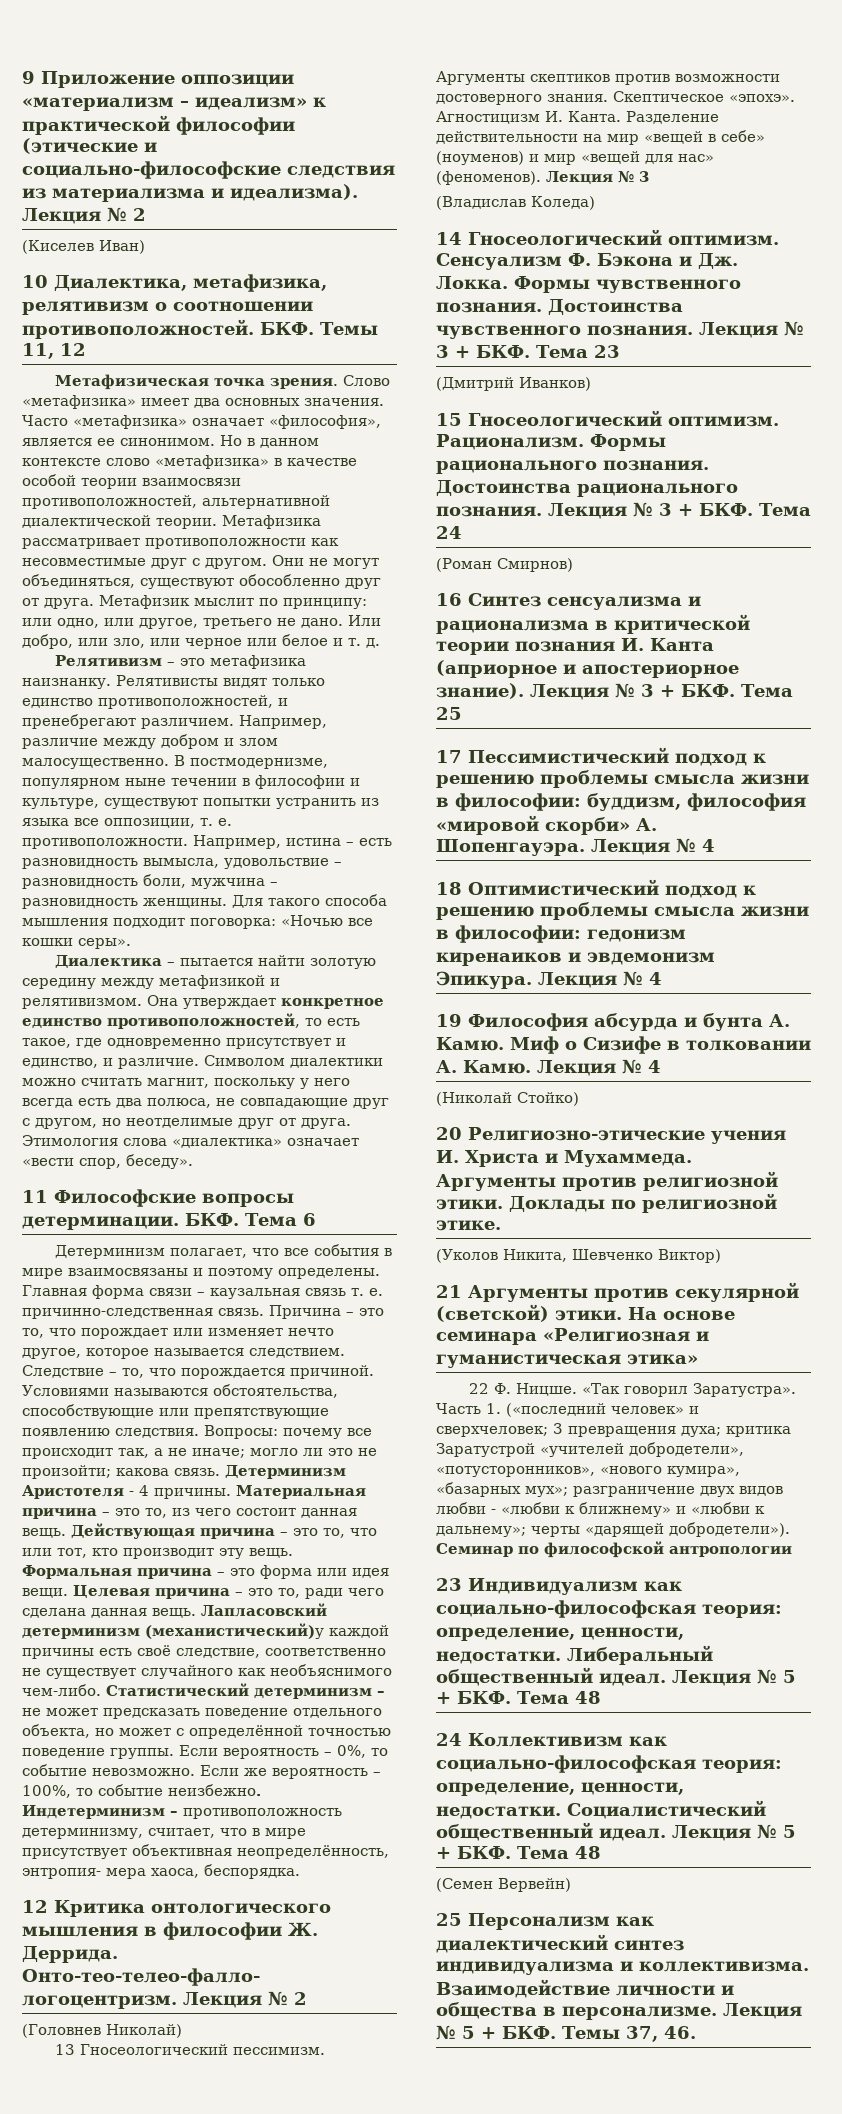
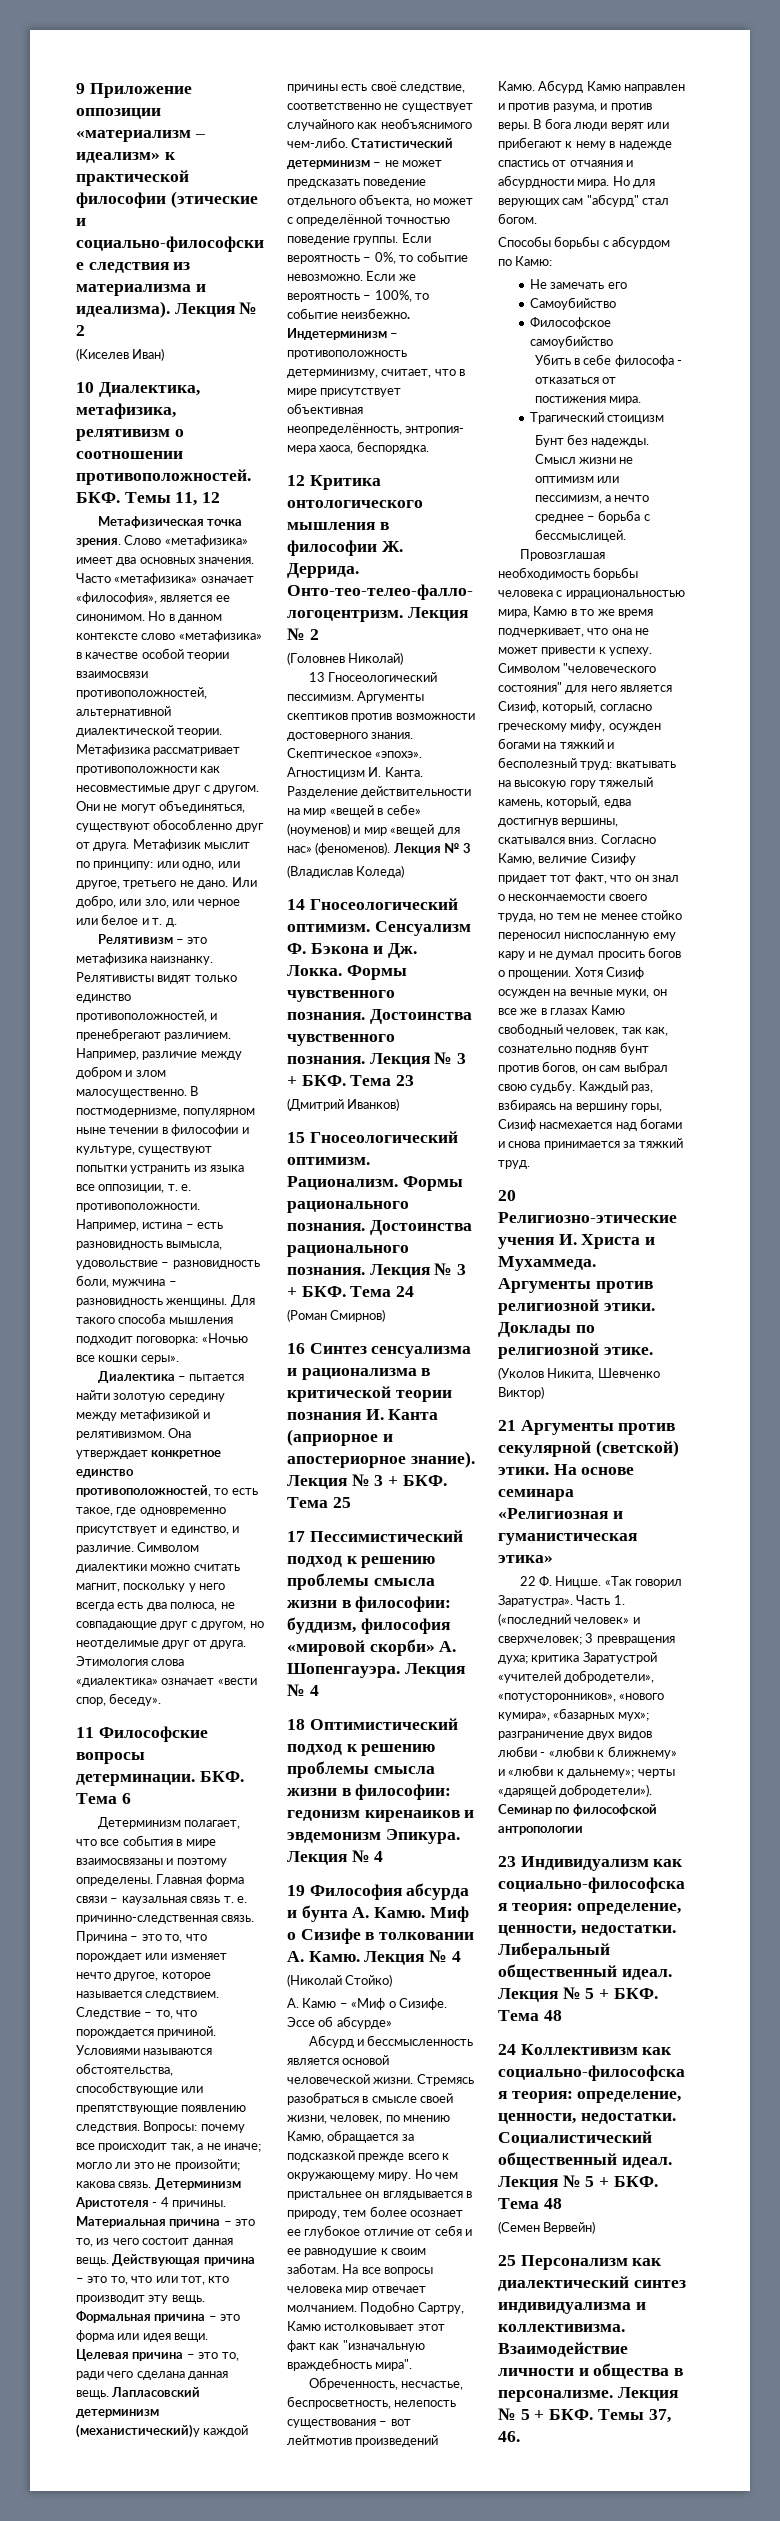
(579, 1099) none -> [287,1998,447,2010] [287,2016,392,2029] [308,2035,474,2048] [287,2055,390,2065] [287,2074,474,2086] [287,2092,454,2105] [287,2115,451,2124] [287,2130,414,2143] [287,2150,450,2162] [287,2169,459,2181] [287,2191,473,2200] [287,2206,464,2219] [287,2225,472,2238] [287,2248,427,2257] [287,2263,434,2276] [287,2286,426,2295] [287,2301,464,2314] [287,2321,445,2331] [287,2340,425,2352] [287,2358,413,2371] [308,2377,464,2390] [287,2396,457,2409] [287,2419,411,2428] [287,2435,439,2447] [498,80,686,93] [498,103,652,112] [498,118,669,131] [498,137,672,150] [498,160,634,167] [498,175,656,188] [498,194,670,207] [498,213,537,224] [498,236,671,249] [498,256,553,266] [530,279,627,289] [530,297,617,310] [530,317,612,329] [530,335,614,348] [534,354,683,367] [534,377,617,384] [534,396,642,405] [530,412,665,424] [534,434,650,447] [534,454,634,464] [534,476,620,483] [534,495,650,504] [534,510,650,523] [534,529,626,542] [519,549,605,561] [498,567,639,580] [498,590,685,599] [498,606,653,618] [498,628,650,637] [498,647,653,656] [498,663,657,673] [498,682,673,694] [498,701,652,713] [498,720,661,732] [498,738,615,749] [498,757,676,770] [498,777,654,789] [498,796,631,808] [498,818,619,827] [498,834,656,844] [498,853,636,865] [498,872,679,884] [498,894,647,901] [498,910,682,922] [498,932,676,941] [498,947,681,960] [498,967,645,979] [498,989,667,998] [498,1005,625,1015] [498,1023,669,1036] [498,1042,649,1055] [498,1061,668,1074] [498,1080,654,1093] [498,1099,663,1112] [498,1118,683,1131] [498,1138,683,1150] [498,1160,530,1169] // А. Камю – «Миф о Сизифе. Эссе об абсурде» // Абсурд и бессмысленность является основой человеческой жизни. Стремясь разобраться в смысле своей жизни, человек, по мнению Камю, обращается за подсказкой прежде всего к окружающему миру. Но чем пристальнее он вглядывается в природу, тем более осознает ее глубокое отличие от себя и ее равнодушие к своим заботам. На все вопросы человека мир отвечает молчанием. Подобно Сартру, Камю истолковывает этот факт как "изначальную враждебность мира". // Обреченность, несчастье, беспросветность, нелепость существования – вот лейтмотив произведений Камю. Абсурд Камю направлен и против разума, и против веры. В бога люди верят или прибегают к нему в надежде спастись от отчаяния и абсурдности мира. Но для верующих сам "абсурд" стал богом. // Способы борьбы с абсурдом по Камю: // Не замечать его // Самоубийство // Философское самоубийство // Убить в себе философа - отказаться от постижения мира. // Трагический стоицизм // Бунт без надежды. Смысл жизни не оптимизм или пессимизм, а нечто среднее – борьба с бессмыслицей. // Провозглашая необходимость борьбы человека с иррациональностью мира, Камю в то же время подчеркивает, что она не может привести к успеху. Символом "человеческого состояния" для него является Сизиф, который, согласно греческому мифу, осужден богами на тяжкий и бесполезный труд: вкатывать на высокую гору тяжелый камень, который, едва достигнув вершины, скатывался вниз. Согласно Камю, величие Сизифу придает тот факт, что он знал о нескончаемости своего труда, но тем не менее стойко переносил ниспосланную ему кару и не думал просить богов о прощении. Хотя Сизиф осужден на вечные муки, он все же в глазах Камю свободный человек, так как, сознательно подняв бунт против богов, он сам выбрал свою судьбу. Каждый раз, взбираясь на вершину горы, Сизиф насмехается над богами и снова принимается за тяжкий труд.

